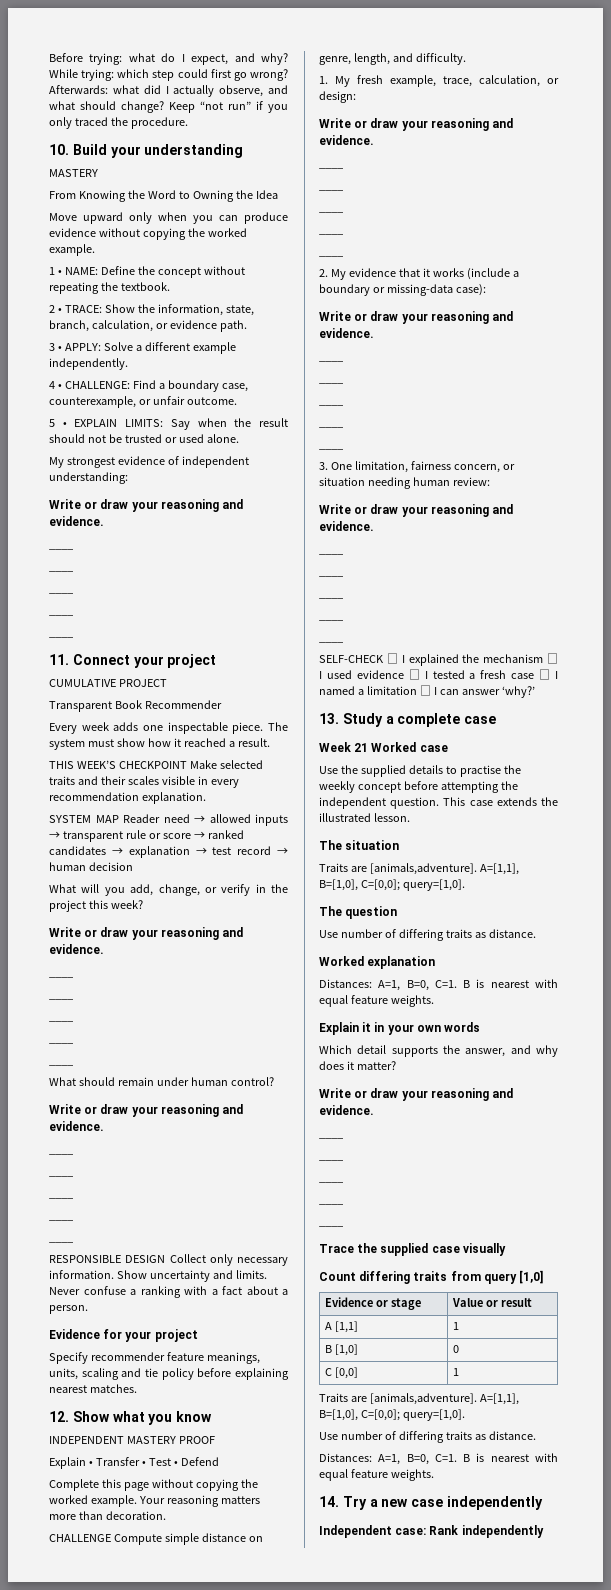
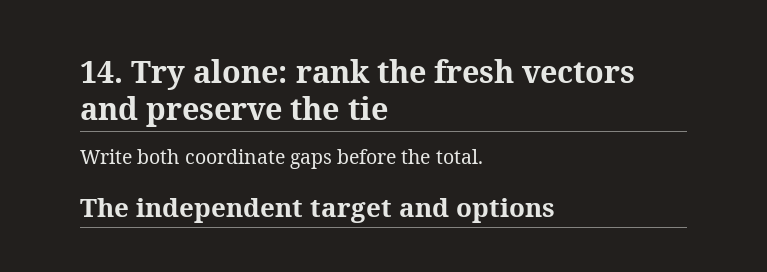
[49,53,288,65] [49,69,288,81] [49,85,288,97] [49,101,288,113] [49,117,188,129] [49,144,244,158] [49,169,98,177] [49,190,278,202] [49,212,288,224] [49,228,247,240] [49,244,95,256] [49,266,245,278] [49,282,170,294] [49,304,254,316] [49,320,247,332] [49,342,236,354] [49,358,128,370] [49,380,248,392] [49,396,237,408] [49,418,288,430] [49,434,239,443] [49,456,249,468] [49,472,128,484] [49,499,244,512] [49,516,104,526] [49,548,73,550] [49,570,73,572] [49,592,73,594] [49,614,73,616] [49,636,73,638] [49,654,217,668] [49,679,167,687] [49,700,222,712] [49,722,288,734] [49,738,270,750] [49,760,263,769] [49,776,239,788] [49,792,206,804] [49,814,288,826] [49,830,244,842] [49,846,289,858] [49,862,133,871] [49,884,288,896] [49,900,143,912] [49,927,244,940] [49,944,104,954] [49,976,73,978] [49,998,73,1000] [49,1020,73,1022] [49,1042,73,1044] [49,1064,73,1066] [49,1077,274,1086] [49,1104,244,1117] [49,1121,104,1131] [49,1153,73,1155] [49,1175,73,1177] [49,1197,73,1199] [49,1219,73,1221] [49,1241,73,1243] [49,1254,288,1266] [49,1270,267,1282] [49,1286,288,1298] [49,1305,88,1314] [49,1329,198,1342] [49,1352,260,1364] [49,1368,289,1380] [49,1384,137,1393] [49,1411,213,1425] [49,1436,215,1444] [49,1457,219,1469] [49,1479,258,1491] [49,1495,260,1507] [49,1511,166,1520] [49,1533,263,1545] [319,53,466,65] [319,75,559,87] [319,91,356,103] [319,118,514,131] [319,135,374,145] [319,167,343,169] [319,189,343,191] [319,211,343,213] [319,233,343,235] [319,255,343,257] [319,268,519,280] [319,284,486,296] [319,311,514,324] [319,328,374,338] [319,360,343,362] [319,382,343,384] [319,404,343,406] [319,426,343,428] [319,448,343,450] [319,461,515,473] [319,477,490,489] [319,504,514,517] [319,521,374,531] [319,553,343,555] [319,575,343,577] [319,597,343,599] [319,619,343,621] [319,641,343,643] [319,653,558,666] [319,669,558,680] [319,685,535,698] [319,713,497,727] [319,742,448,752] [319,765,521,777] [319,781,518,793] [319,797,558,809] [319,813,410,822] [319,840,400,850] [319,863,519,875] [319,879,465,891] [319,906,398,919] [319,929,536,941] [319,956,436,969] [319,979,558,991] [319,995,434,1007] [319,1022,481,1035] [319,1045,558,1057] [319,1061,396,1070] [319,1088,514,1101] [319,1105,374,1115] [319,1137,343,1139] [319,1159,343,1161] [319,1181,343,1183] [319,1203,343,1205] [319,1225,343,1227] [319,1243,506,1256] [319,1270,544,1284] [324,1297,421,1310] [451,1298,532,1307] [324,1321,358,1333] [452,1322,459,1330] [324,1344,358,1356] [452,1345,459,1353] [324,1367,358,1379] [452,1368,459,1376] [319,1393,519,1405] [319,1409,465,1421] [319,1431,536,1443] [319,1453,558,1465] [319,1469,434,1481] [319,1496,543,1510] [319,1525,544,1538] Before trying: what do I expect, and why? While trying: which step could first go wrong? Afterwards: what did I actually observe, and what should change? Keep “not run” if you only traced the procedure. // 10. Build your understanding // MASTERY // From Knowing the Word to Owning the Idea // Move upward only when you can produce evidence without copying the worked example. // 1 • NAME: Define the concept without repeating the textbook. // 2 • TRACE: Show the information, state, branch, calculation, or evidence path. // 3 • APPLY: Solve a different example independently. // 4 • CHALLENGE: Find a boundary case, counterexample, or unfair outcome. // 5 • EXPLAIN LIMITS: Say when the result should not be trusted or used alone. // My strongest evidence of independent understanding: // Write or draw your reasoning and evidence. // ____ // ____ // ____ // ____ // ____ // 11. Connect your project // CUMULATIVE PROJECT // Transparent Book Recommender // Every week adds one inspectable piece. The system must show how it reached a result. // THIS WEEK’S CHECKPOINT Make selected traits and their scales visible in every recommendation explanation. // SYSTEM MAP Reader need → allowed inputs → transparent rule or score → ranked candidates → explanation → test record → human decision // What will you add, change, or verify in the project this week? // Write or draw your reasoning and evidence. // ____ // ____ // ____ // ____ // ____ // What should remain under human control? // Write or draw your reasoning and evidence. // ____ // ____ // ____ // ____ // ____ // RESPONSIBLE DESIGN Collect only necessary information. Show uncertainty and limits. Never confuse a ranking with a fact about a person. // Evidence for your project // Specify recommender feature meanings, units, scaling and tie policy before explaining nearest matches. // 12. Show what you know // INDEPENDENT MASTERY PROOF // Explain • Transfer • Test • Defend // Complete this page without copying the worked example. Your reasoning matters more than decoration. // CHALLENGE Compute simple distance on genre, length, and difficulty. // 1. My fresh example, trace, calculation, or design: // Write or draw your reasoning and evidence. // ____ // ____ // ____ // ____ // ____ // 2. My evidence that it works (include a boundary or missing-data case): // Write or draw your reasoning and evidence. // ____ // ____ // ____ // ____ // ____ // 3. One limitation, fairness concern, or situation needing human review: // Write or draw your reasoning and evidence. // ____ // ____ // ____ // ____ // ____ // SELF-CHECK □ I explained the mechanism □ I used evidence □ I tested a fresh case □ I named a limitation □ I can answer ‘why?’ // 13. Study a complete case // Week 21 Worked case // Use the supplied details to practise the weekly concept before attempting the independent question. This case extends the illustrated lesson. // The situation // Traits are [animals,adventure]. A=[1,1], B=[1,0], C=[0,0]; query=[1,0]. // The question // Use number of differing traits as distance. // Worked explanation // Distances: A=1, B=0, C=1. B is nearest with equal feature weights. // Explain it in your own words // Which detail supports the answer, and why does it matter? // Write or draw your reasoning and evidence. // ____ // ____ // ____ // ____ // ____ // Trace the supplied case visually // Count differing traits from query [1,0] // Evidence or stage | Value or result // A [1,1] | 1 // B [1,0] | 0 // C [0,0] | 1 // Traits are [animals,adventure]. A=[1,1], B=[1,0], C=[0,0]; query=[1,0]. // Use number of differing traits as distance. // Distances: A=1, B=0, C=1. B is nearest with equal feature weights. // 14. Try a new case independently // Independent case: Rank independently -> [80,59,636,90] [80,96,388,127] [80,149,483,169] [80,198,556,223] 14. Try alone: rank the fresh vectors and preserve the tie // Write both coordinate gaps before the total. // The independent target and options

